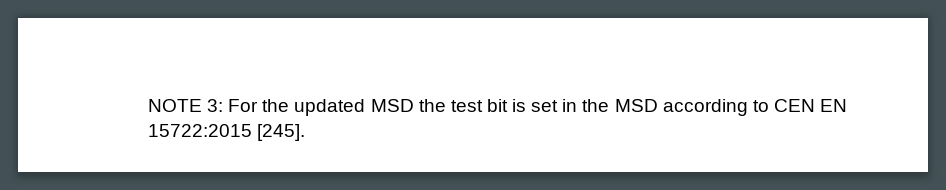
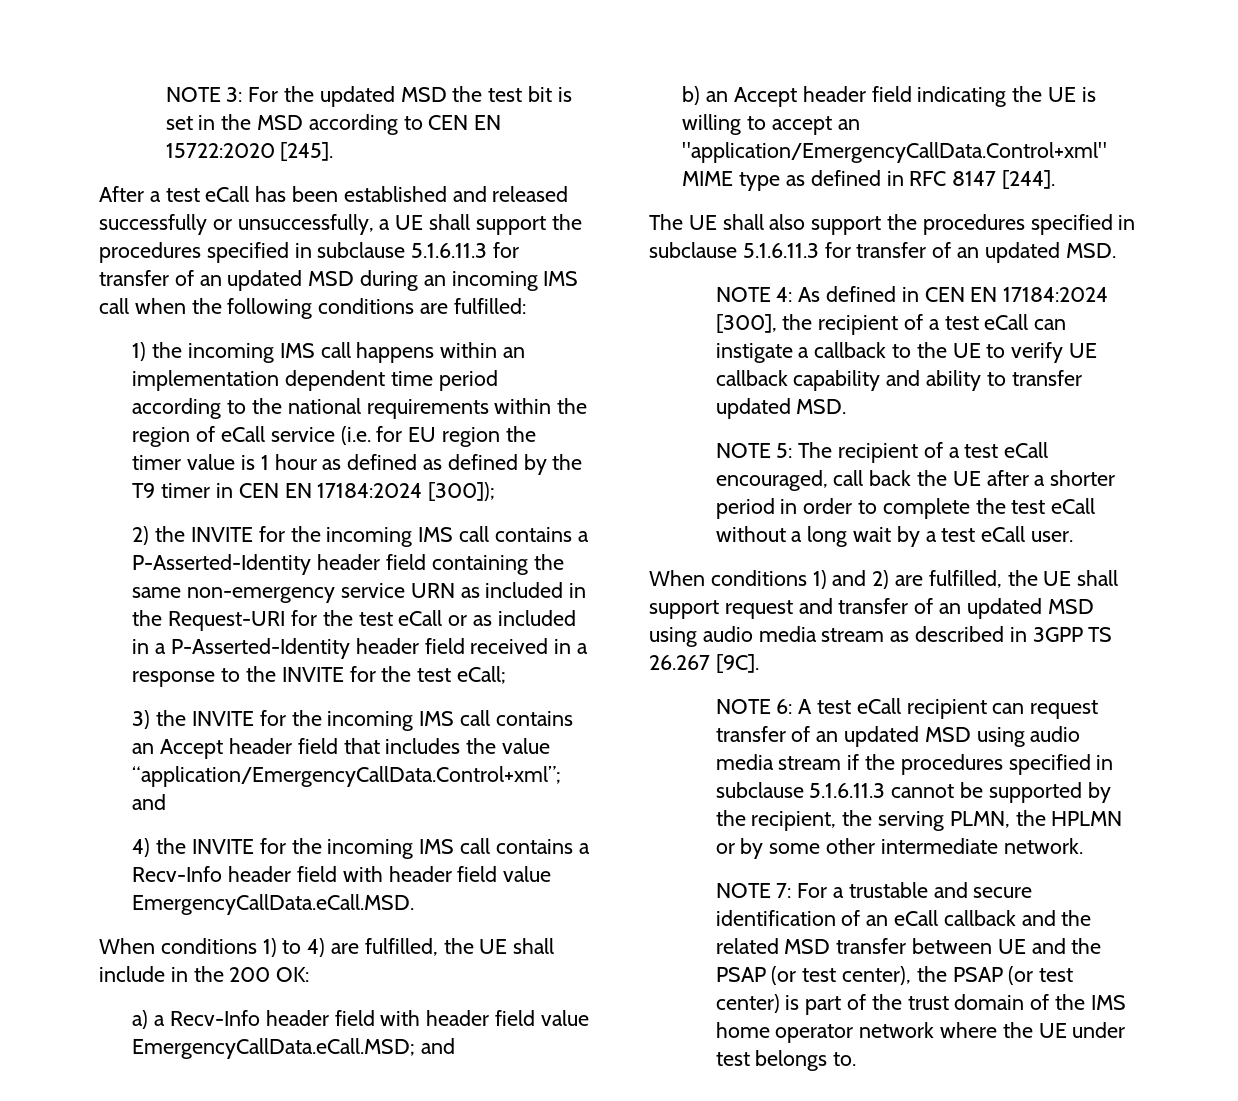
[147,124,252,137] 15722:2015 -> [165,143,275,158] 15722:2020
(305, 132) none -> [99,186,569,202] [99,214,582,235] [99,242,520,263] [99,270,579,291] [99,298,526,319] [132,342,525,363] [132,370,498,391] [132,398,588,419] [132,426,536,447] [132,454,583,475] [132,482,496,501] [132,526,589,547] [132,554,564,575] [132,582,587,603] [132,610,576,631] [132,638,588,659] [132,666,506,687] [132,710,573,731] [132,738,550,759] [132,766,562,787] [132,794,167,810] [132,838,590,859] [132,866,552,882] [132,894,415,915] [99,938,555,957] [99,966,310,982] [132,1010,589,1029] [132,1038,456,1059] [682,86,1096,107] [682,114,860,135] [682,142,1108,163] [682,170,1055,191] [649,214,1136,235] [649,242,1116,263] [715,286,1109,302] [715,314,1067,335] [715,342,1098,363] [715,370,1082,391] [715,398,847,419] [715,442,1049,463] [715,470,1116,491] [715,498,1096,519] [715,526,1074,547] [649,570,1119,589] [649,598,1094,619] [649,626,1113,647] [649,654,759,673] [715,698,1099,719] [715,726,1081,747] [715,754,1114,775] [715,782,1111,803] [715,810,1123,831] [715,838,1083,859] [715,882,1033,898] [715,910,1092,926] [715,938,1102,954] [715,966,1074,985] [715,994,1126,1015] [715,1022,1126,1043] [715,1050,857,1071] // After a test eCall has been established and released successfully or unsuccessfully, a UE shall support the procedures specified in subclause 5.1.6.11.3 for transfer of an updated MSD during an incoming IMS call when the following conditions are fulfilled: // 1) the incoming IMS call happens within an implementation dependent time period according to the national requirements within the region of eCall service (i.e. for EU region the timer value is 1 hour as defined as defined by the T9 timer in CEN EN 17184:2024 [300]); // 2) the INVITE for the incoming IMS call contains a P-Asserted-Identity header field containing the same non-emergency service URN as included in the Request-URI for the test eCall or as included in a P-Asserted-Identity header field received in a response to the INVITE for the test eCall; // 3) the INVITE for the incoming IMS call contains an Accept header field that includes the value “application/EmergencyCallData.Control+xml”; and // 4) the INVITE for the incoming IMS call contains a Recv-Info header field with header field value EmergencyCallData.eCall.MSD. // When conditions 1) to 4) are fulfilled, the UE shall include in the 200 OK: // a) a Recv-Info header field with header field value EmergencyCallData.eCall.MSD; and // b) an Accept header field indicating the UE is willing to accept an "application/EmergencyCallData.Control+xml" MIME type as defined in RFC 8147 [244]. // The UE shall also support the procedures specified in subclause 5.1.6.11.3 for transfer of an updated MSD. // NOTE 4: As defined in CEN EN 17184:2024 [300], the recipient of a test eCall can instigate a callback to the UE to verify UE callback capability and ability to transfer updated MSD. // NOTE 5: The recipient of a test eCall encouraged, call back the UE after a shorter period in order to complete the test eCall without a long wait by a test eCall user. // When conditions 1) and 2) are fulfilled, the UE shall support request and transfer of an updated MSD using audio media stream as described in 3GPP TS 26.267 [9C]. // NOTE 6: A test eCall recipient can request transfer of an updated MSD using audio media stream if the procedures specified in subclause 5.1.6.11.3 cannot be supported by the recipient, the serving PLMN, the HPLMN or by some other intermediate network. // NOTE 7: For a trustable and secure identification of an eCall callback and the related MSD transfer between UE and the PSAP (or test center), the PSAP (or test center) is part of the trust domain of the IMS home operator network where the UE under test belongs to.

